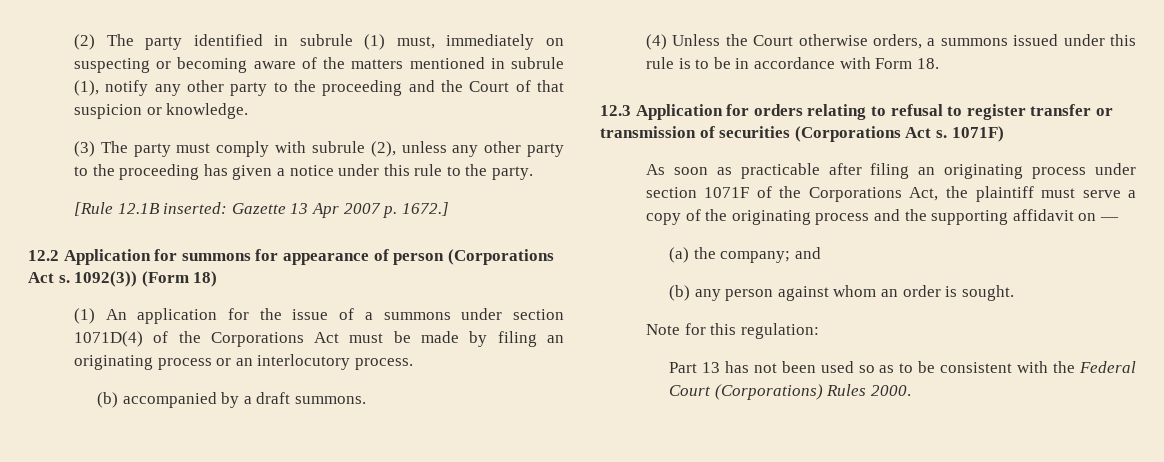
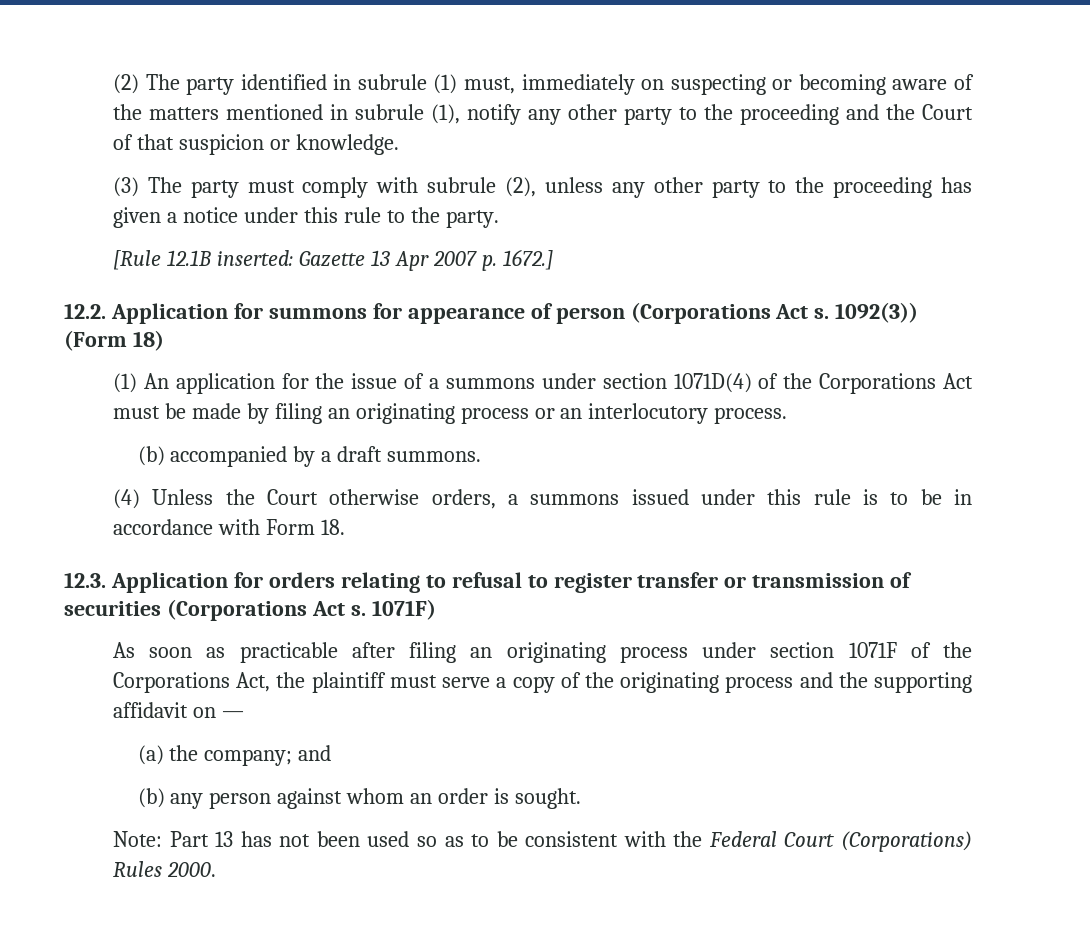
[28,250,59,261] 12.2 -> [64,303,106,319] 12.2.
[600,105,631,116] 12.3 -> [64,572,106,588] 12.3.
[645,323,819,339] Note for this regulation: // -> [113,831,163,847] Note:

